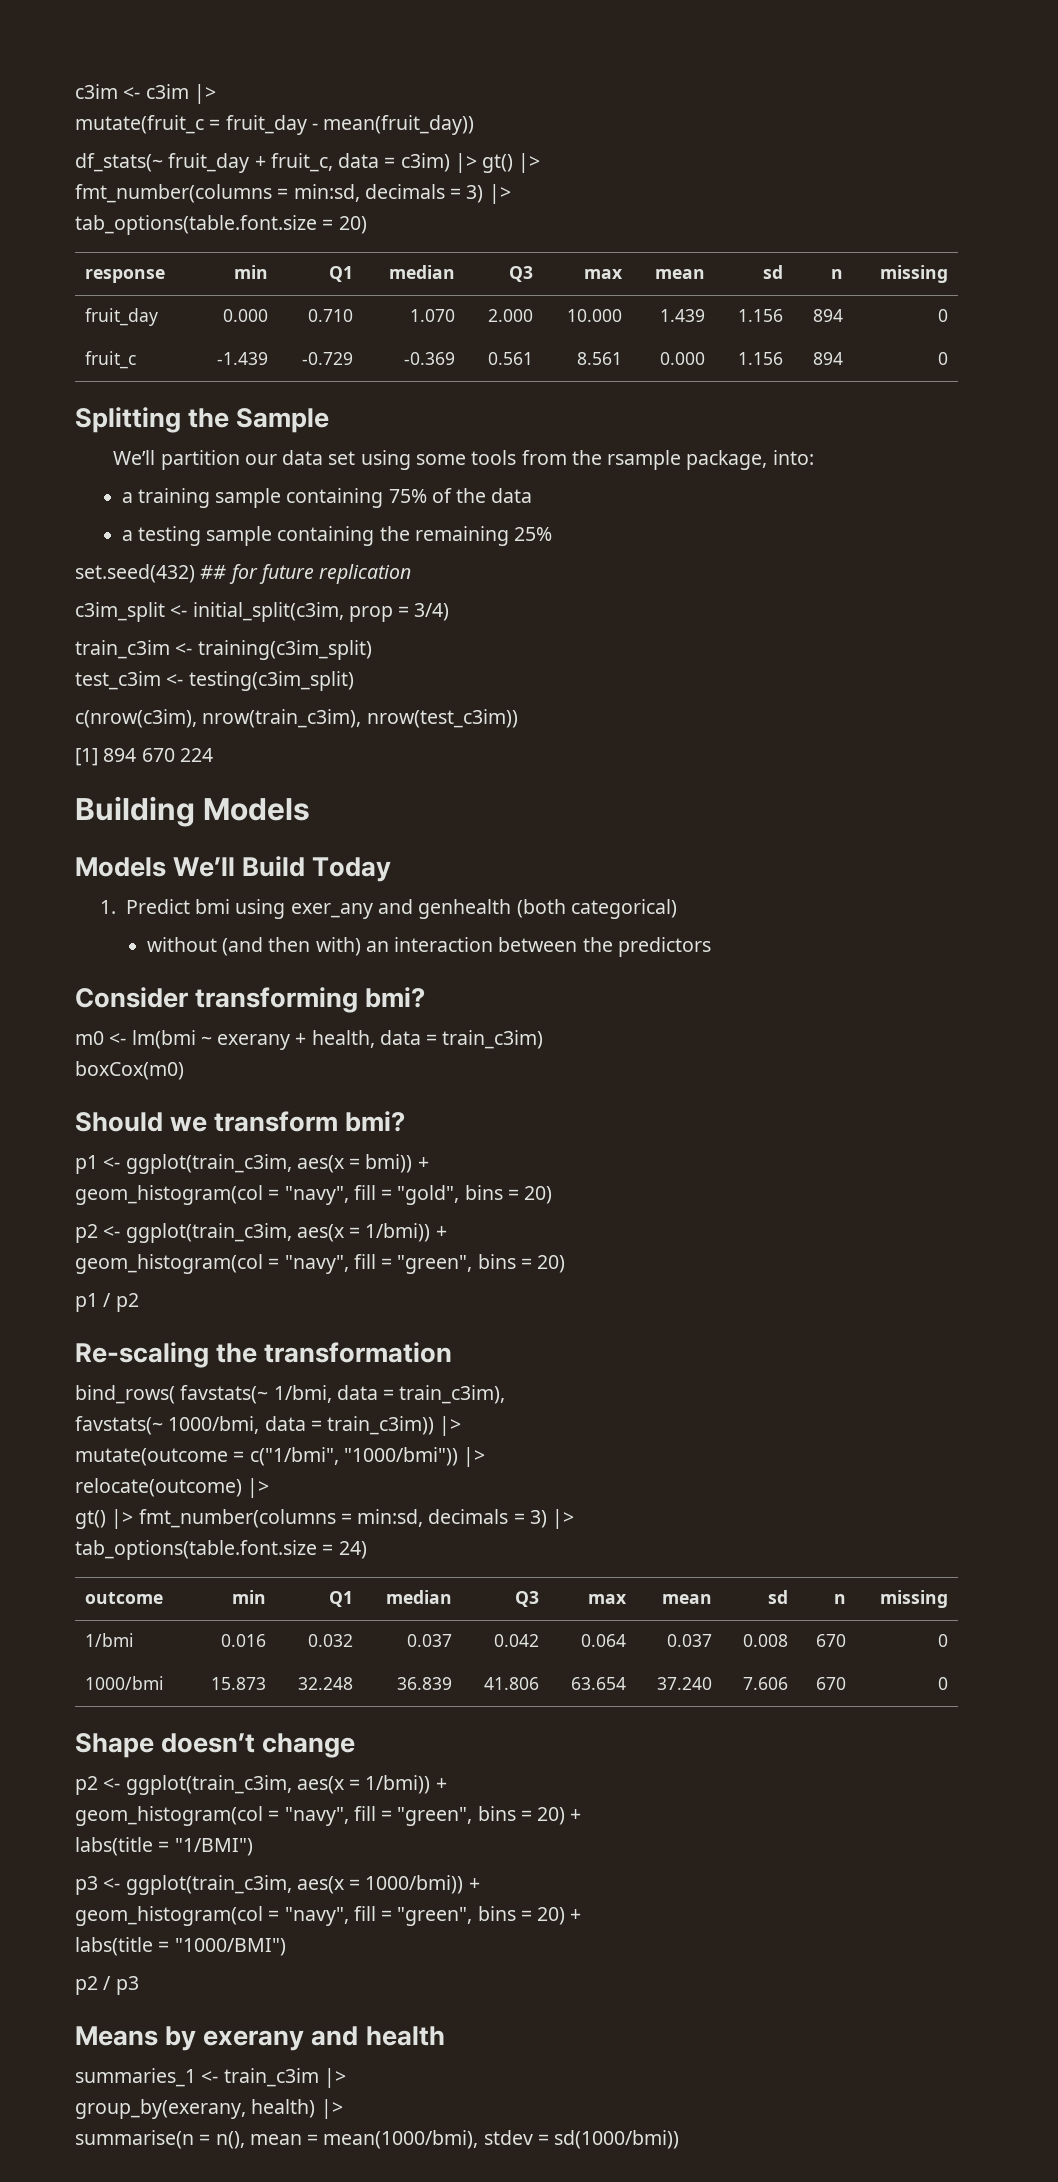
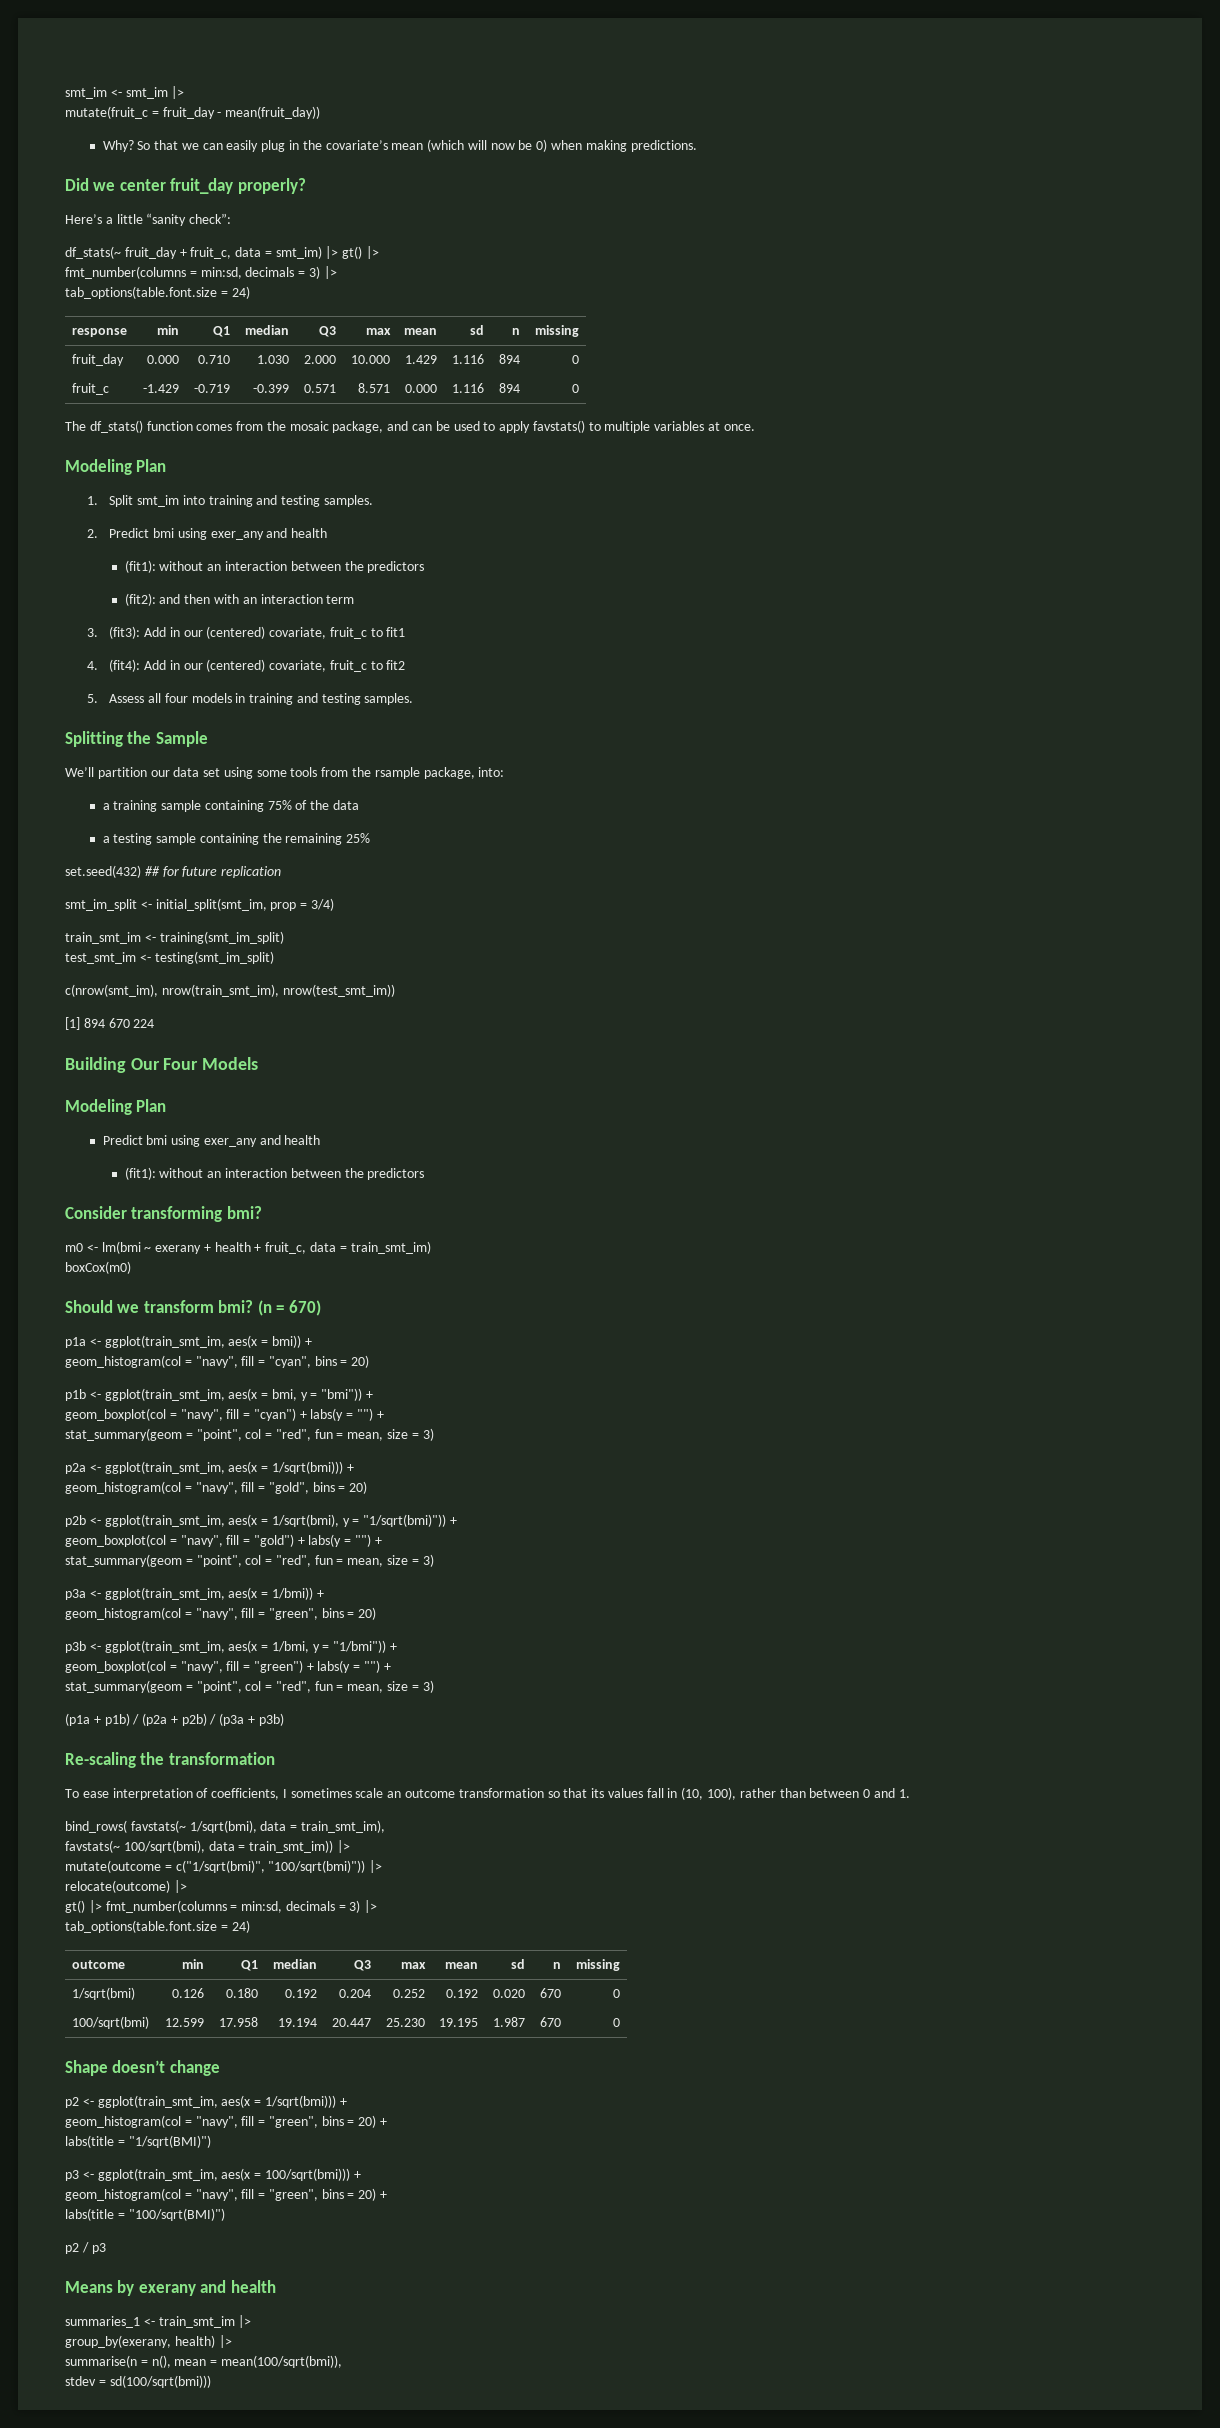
[75,84,189,99] c3im <- c3im -> [65,87,168,99] smt_im <- smt_im
(475, 125) none -> [102,139,697,152] [65,178,306,194] [65,213,232,226] // Why? So that we can easily plug in the covariate’s mean (which will now be 0) when making predictions. // Did we center fruit_day properly? // Here’s a little “sanity check”:
[400,153,450,172] c3im) -> [275,246,322,259] smt_im)
[338,216,367,234] 20) -> [231,286,250,299] 24)
[409,309,455,322] 1.070 -> [257,355,290,364] 1.030
[659,309,705,322] [737,309,783,322] 1.439 | 1.156 -> [405,355,438,364] [452,354,485,364] 1.429 | 1.116
[216,352,268,365] [301,352,353,365] [403,352,455,365] [487,352,533,365] [576,352,622,365] [659,352,705,365] [737,352,783,365] [812,352,843,365] [937,352,948,365] -1.439 | -0.729 | -0.369 | 0.561 | 8.561 | 0.000 | 1.156 | 894 | 0 -> [143,384,180,393] [194,384,231,393] [253,384,290,393] [304,384,337,393] [358,383,391,393] [405,384,438,393] [452,383,485,393] [499,383,521,393] [572,384,580,393] [65,420,755,433] [65,459,167,475] [87,495,373,507] [87,528,328,540] [124,560,425,573] [124,593,355,606] [87,626,406,639] [87,659,406,672] [87,693,414,705] -1.429 | -0.719 | -0.399 | 0.571 | 8.571 | 0.000 | 1.116 | 894 | 0 // The df_stats() function comes from the mosaic package, and can be used to apply favstats() to multiple variables at once. // Modeling Plan // 1. Split smt_im into training and testing samples. // 2. Predict bmi using exer_any and health // (fit1): without an interaction between the predictors // (fit2): and then with an interaction term // 3. (fit3): Add in our (centered) covariate, fruit_c to fit1 // 4. (fit4): Add in our (centered) covariate, fruit_c to fit2 // 5. Assess all four models in training and testing samples.
[75,602,344,622] c3im_split <- initial_split(c3im, -> [65,898,267,911] smt_im_split <- initial_split(smt_im,
[75,640,372,660] [75,671,354,691] [75,709,518,728] train_c3im <- training(c3im_split) // test_c3im <- testing(c3im_split) // c(nrow(c3im), nrow(train_c3im), nrow(test_c3im)) -> [65,931,284,944] [65,951,274,964] [65,984,395,997] train_smt_im <- training(smt_im_split) // test_smt_im <- testing(smt_im_split) // c(nrow(smt_im), nrow(train_smt_im), nrow(test_smt_im))
(195, 811) none -> [130,1058,199,1070] Our Four
[75,856,392,882] [100,899,677,919] [146,937,361,956] Models We’ll Build Today // 1. Predict bmi using exer_any and genhealth (both categorical) // without (and then with) -> [65,1099,167,1115] [102,1135,321,1147] [124,1167,204,1180] Modeling Plan // Predict bmi using exer_any and health // (fit1): without
[311,1030,544,1049] health, data = train_c3im) -> [214,1241,431,1254] health + fruit_c, data = train_smt_im)
[75,1154,413,1174] // p1 <- ggplot(train_c3im, aes(x = bmi)) -> [257,1300,321,1316] [65,1335,312,1348] [65,1355,370,1368] [65,1388,374,1401] [65,1408,384,1421] [65,1428,434,1441] [65,1461,343,1474] (n = 670) // p1a <- ggplot(train_smt_im, aes(x = bmi)) + // geom_histogram(col = "navy", fill = "cyan", bins = 20) // p1b <- ggplot(train_smt_im, aes(x = bmi, y = "bmi")) + // geom_boxplot(col = "navy", fill = "cyan") + labs(y = "") + // stat_summary(geom = "point", col = "red", fun = mean, size = 3) // p2a <- ggplot(train_smt_im, aes(x = 1/sqrt(bmi)))
[75,1223,292,1243] p2 <- ggplot(train_c3im, -> [65,1514,458,1527] [65,1534,382,1547] [65,1554,434,1567] [65,1587,225,1600] p2b <- ggplot(train_smt_im, aes(x = 1/sqrt(bmi), y = "1/sqrt(bmi)")) + // geom_boxplot(col = "navy", fill = "gold") + labs(y = "") + // stat_summary(geom = "point", col = "red", fun = mean, size = 3) // p3a <- ggplot(train_smt_im,
[75,1293,139,1312] [75,1342,453,1368] p1 / p2 // Re-scaling the transformation -> [65,1640,398,1653] [65,1660,391,1673] [65,1680,434,1693] [65,1713,284,1726] [65,1752,275,1768] [65,1787,910,1800] p3b <- ggplot(train_smt_im, aes(x = 1/bmi, y = "1/bmi")) + // geom_boxplot(col = "navy", fill = "green") + labs(y = "") + // stat_summary(geom = "point", col = "red", fun = mean, size = 3) // (p1a + p1b) / (p2a + p2b) / (p3a + p3b) // Re-scaling the transformation // To ease interpretation of coefficients, I sometimes scale an outcome transformation so that its values fall in (10, 100), rather than between 0 and 1.
[273,1385,506,1404] [75,1416,435,1435] 1/bmi, data = train_c3im), // favstats(~ 1000/bmi, data = train_c3im)) -> [189,1820,385,1833] [65,1840,334,1853] 1/sqrt(bmi), data = train_smt_im), // favstats(~ 100/sqrt(bmi), data = train_smt_im))
[249,1447,458,1466] c("1/bmi", "1000/bmi")) -> [175,1860,366,1873] c("1/sqrt(bmi)", "100/sqrt(bmi)"))
[85,1633,135,1647] [220,1634,266,1647] [307,1634,353,1647] [406,1634,452,1647] [493,1634,539,1647] [580,1634,626,1647] [666,1634,712,1647] [742,1634,788,1647] [815,1634,846,1647] [937,1634,948,1647] [85,1676,165,1690] [210,1677,266,1690] [297,1677,353,1690] [396,1677,452,1690] [483,1677,539,1690] [570,1677,626,1690] [656,1677,712,1690] [742,1677,788,1690] 1/bmi | 0.016 | 0.032 | 0.037 | 0.042 | 0.064 | 0.037 | 0.008 | 670 | 0 // 1000/bmi | 15.873 | 32.248 | 36.839 | 41.806 | 63.654 | 37.240 | 7.606 -> [71,1987,135,2000] [172,1988,205,1998] [226,1988,259,1998] [285,1989,318,1998] [339,1989,372,1998] [393,1989,426,1998] [446,1989,479,1998] [493,1989,526,1998] [540,1988,562,1998] [613,1989,621,1998] [71,2016,149,2029] [165,2018,205,2027] [219,2017,259,2027] [278,2018,318,2027] [332,2018,372,2027] [386,2018,426,2027] [439,2018,479,2027] [493,2017,526,2027] 1/sqrt(bmi) | 0.126 | 0.180 | 0.192 | 0.204 | 0.252 | 0.192 | 0.020 | 670 | 0 // 100/sqrt(bmi) | 12.599 | 17.958 | 19.194 | 20.447 | 25.230 | 19.195 | 1.987
[125,1775,431,1795] ggplot(train_c3im, aes(x = 1/bmi)) -> [97,2095,336,2108] ggplot(train_smt_im, aes(x = 1/sqrt(bmi)))
[174,1838,253,1856] "1/BMI") -> [128,2135,211,2148] "1/sqrt(BMI)")
[125,1875,464,1895] ggplot(train_c3im, aes(x = 1000/bmi)) -> [97,2168,350,2181] ggplot(train_smt_im, aes(x = 100/sqrt(bmi)))
[174,1938,286,1956] "1000/BMI") -> [128,2208,225,2221] "100/sqrt(BMI)")
[223,2068,319,2087] train_c3im -> [158,2316,235,2328] train_smt_im
[323,2130,479,2149] mean(1000/bmi), -> [220,2355,342,2368] mean(100/sqrt(bmi)), //
[554,2130,680,2149] sd(1000/bmi)) -> [109,2375,211,2388] sd(100/sqrt(bmi)))

